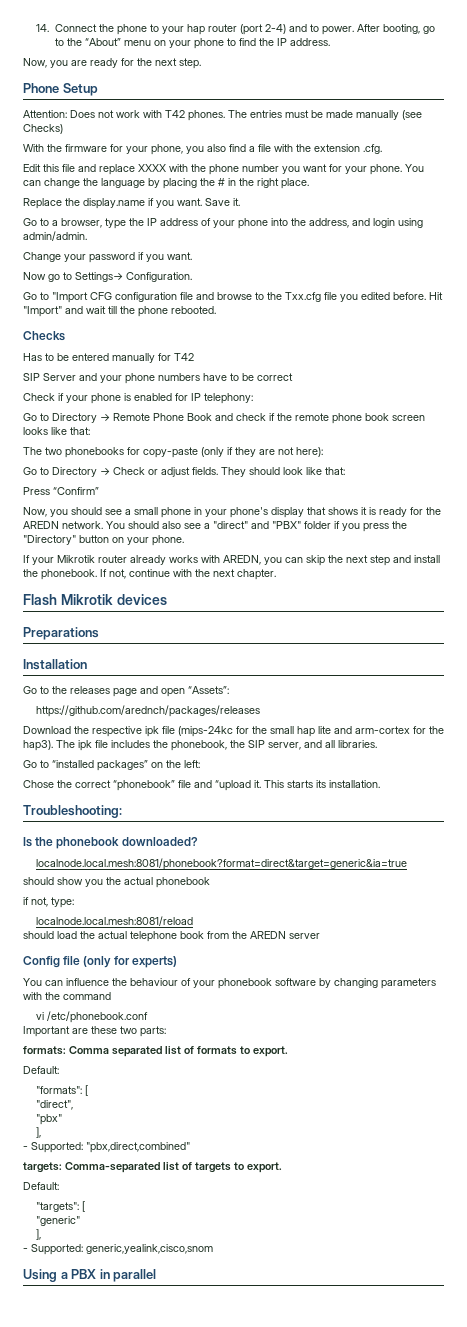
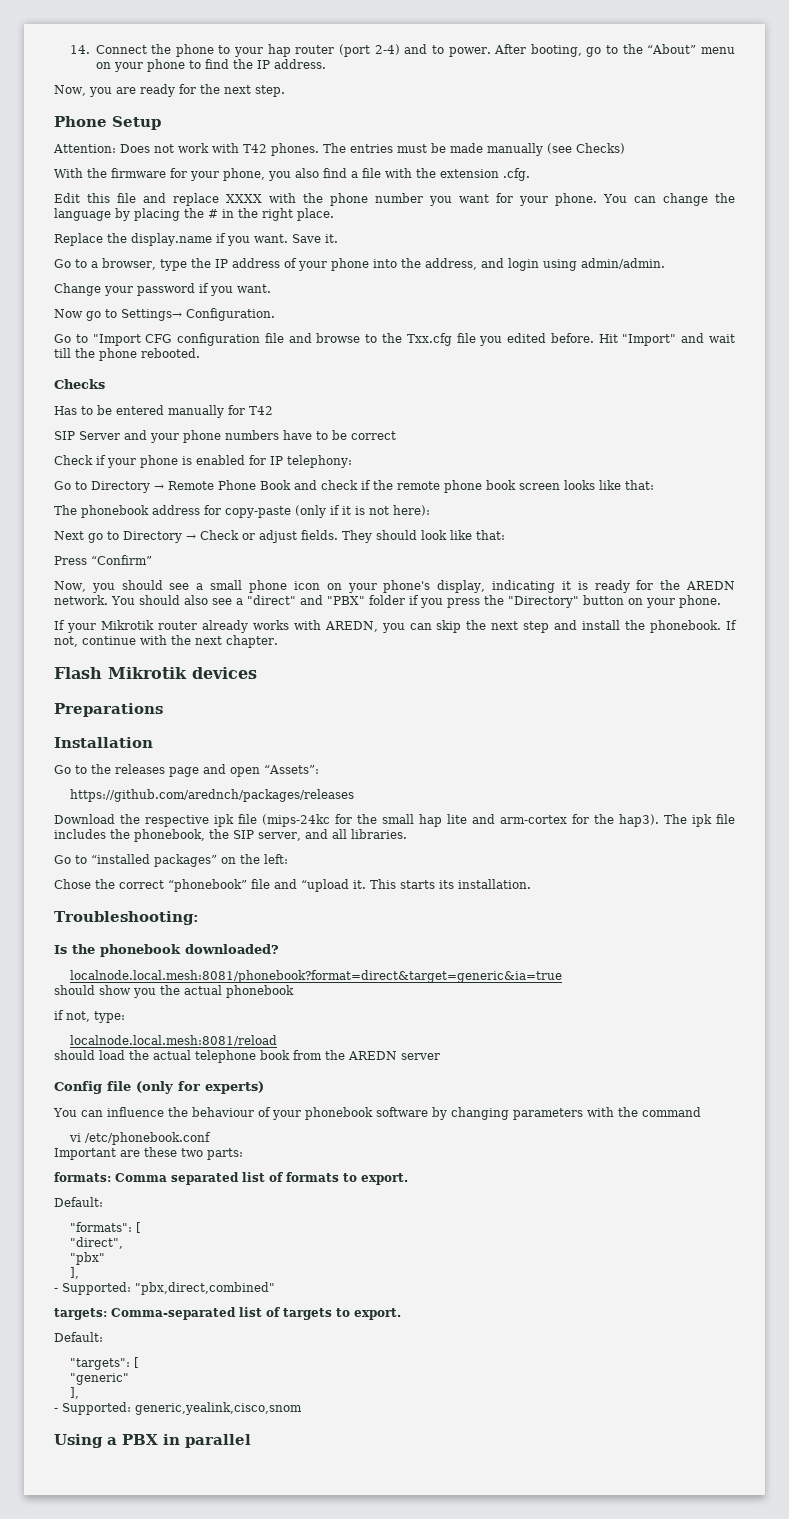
[45,447,124,458] two phonebooks -> [81,505,200,518] phonebook address
[235,447,275,457] they are -> [342,506,365,515] it is
[23,467,37,475] Go -> [54,531,103,543] Next go
[194,507,358,518] in your phone's display that shows -> [293,580,555,593] icon on your phone's display, indicating

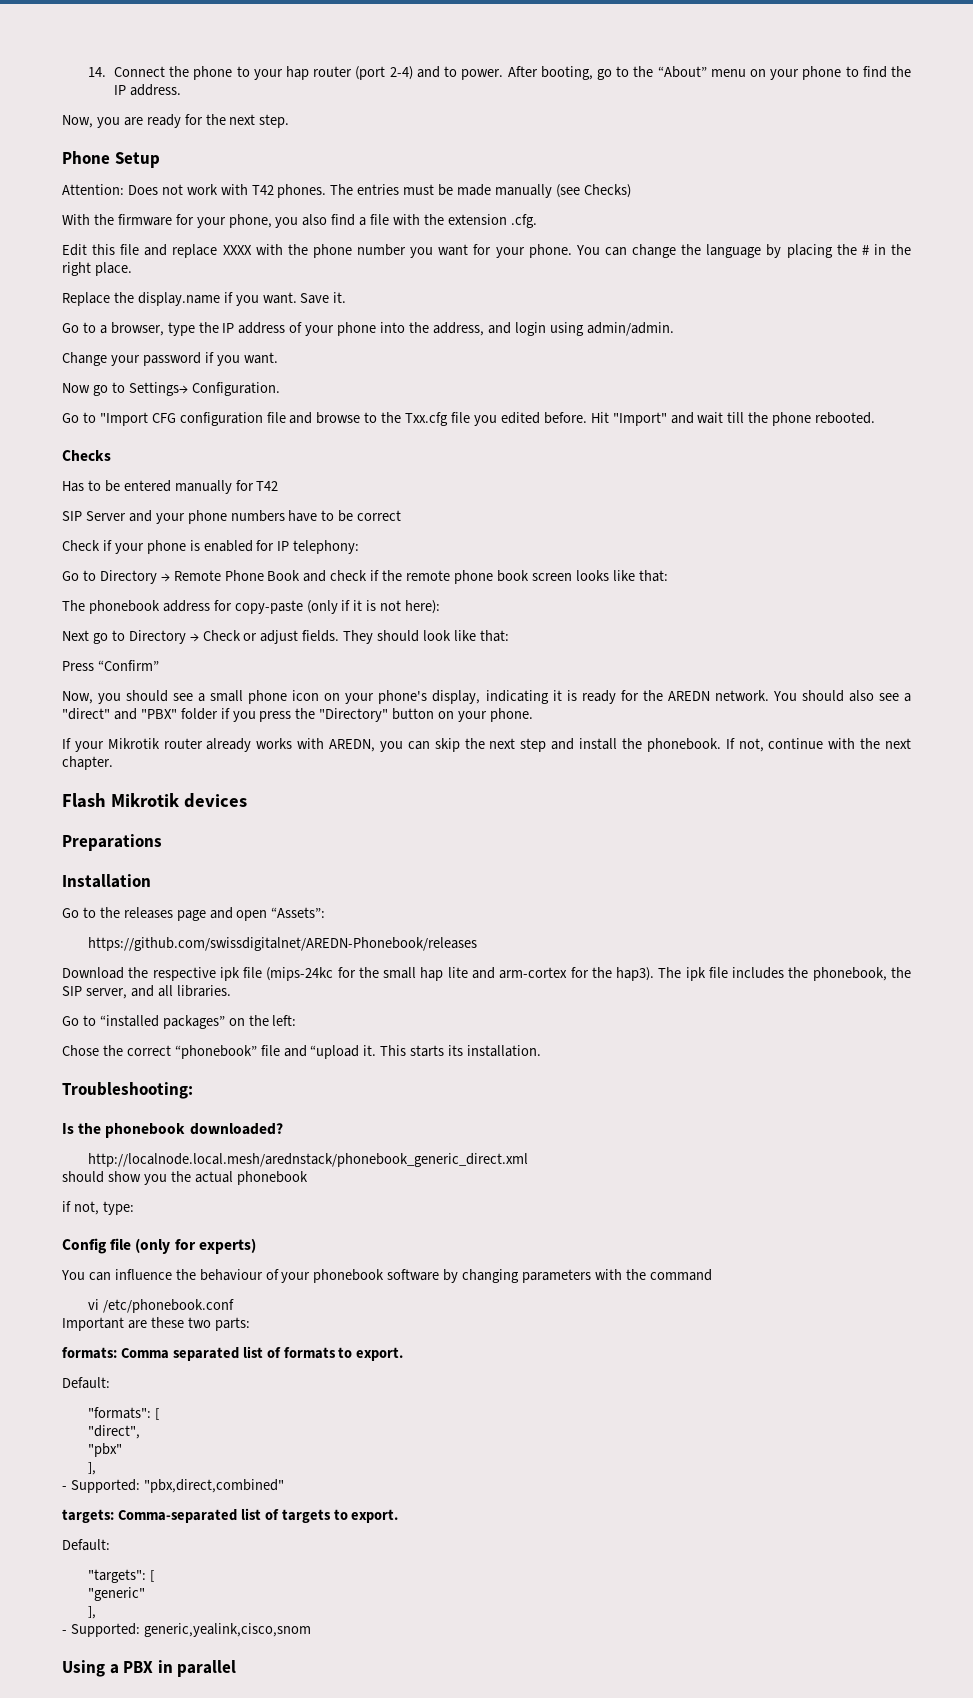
[69,789,354,802] https://github.com/arednch/packages/releases -> [88,937,478,951] https://github.com/swissdigitalnet/AREDN-Phonebook/releases
[69,970,562,983] localnode.local.mesh:8081/phonebook?format=direct&target=generic&ia=true -> [88,1153,529,1167] http://localnode.local.mesh/arednstack/phonebook_generic_direct.xml
[69,1035,277,1046] [54,1050,440,1063] // localnode.local.mesh:8081/reload // should load the actual telephone book from the AREDN server -> (134, 1208) none

